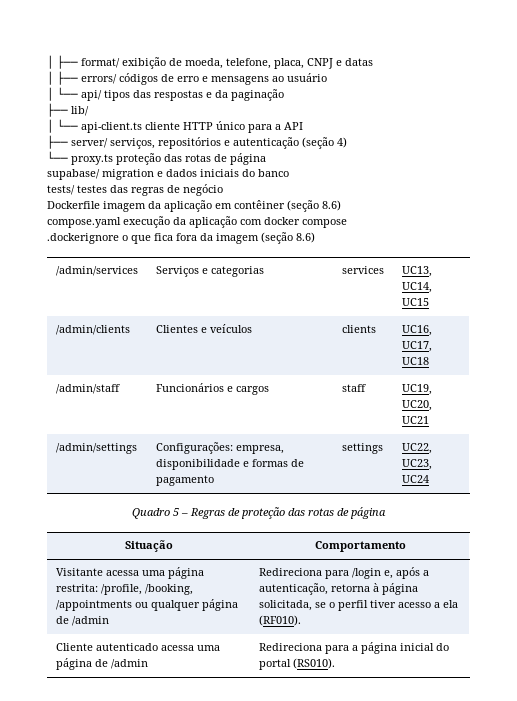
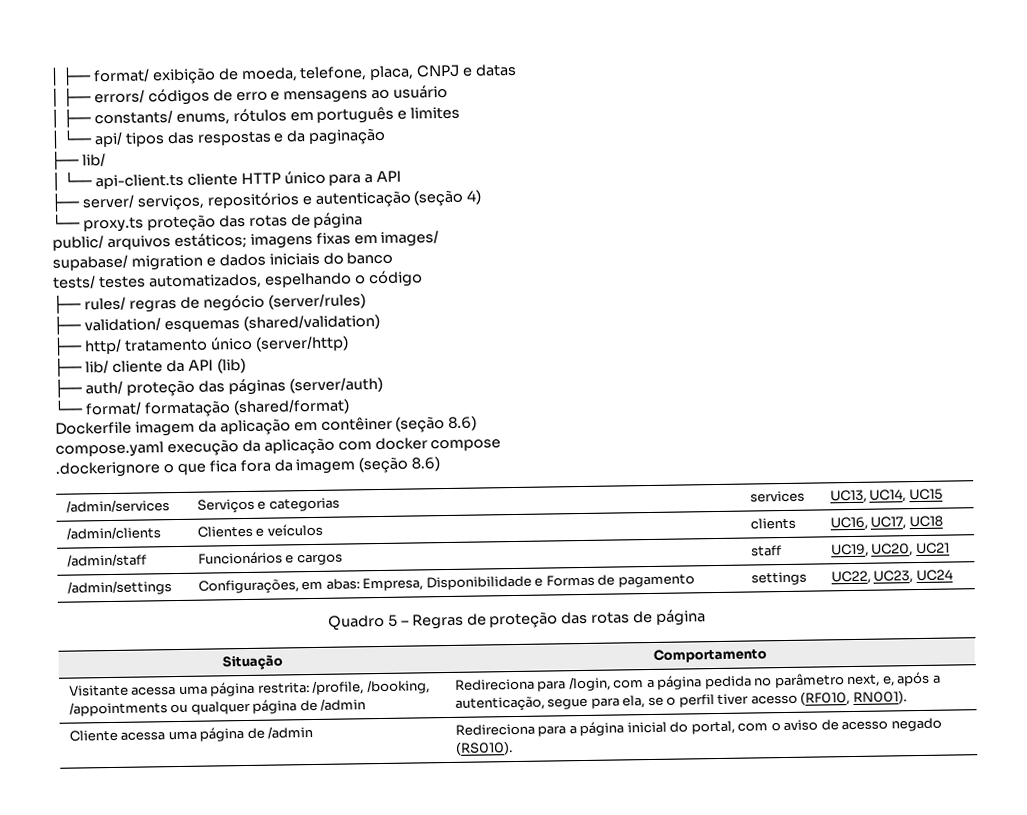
(327, 77) none -> [50,106,461,128] // │ ├── constants/ enums, rótulos em português e limites
(266, 159) none -> [52,230,440,251] // public/ arquivos estáticos; imagens fixas em images/
[110,184,223,196] das regras de negócio -> [148,270,423,290] [53,293,366,314] [53,313,380,335] [53,335,349,356] [54,357,246,377] [54,376,383,398] [54,398,350,418] automatizados, espelhando o código // ├── rules/ regras de negócio (server/rules) // ├── validation/ esquemas (shared/validation) // ├── http/ tratamento único (server/http) // ├── lib/ cliente da API (lib) // ├── auth/ proteção das páginas (server/auth) // └── format/ formatação (shared/format)
[155,442,284,454] [155,459,288,470] Configurações: empresa, disponibilidade e formas -> [197,574,595,595] Configurações, em abas: Empresa, Disponibilidade e Formas
[351,567,429,579] [258,583,418,595] [258,600,312,611] /login e, após a autenticação, retorna à página solicitada, -> [568,671,941,692] [454,695,646,712] /login, com a página pedida no parâmetro next, e, após a autenticação, segue para ela,
[433,600,458,608] [258,615,301,626] a ela (RF010). -> [800,690,907,706] (RF010, RN001).
[95,643,158,651] autenticado -> (118, 735) none
[258,659,291,670] portal -> [690,717,942,735] portal, com o aviso de acesso negado

